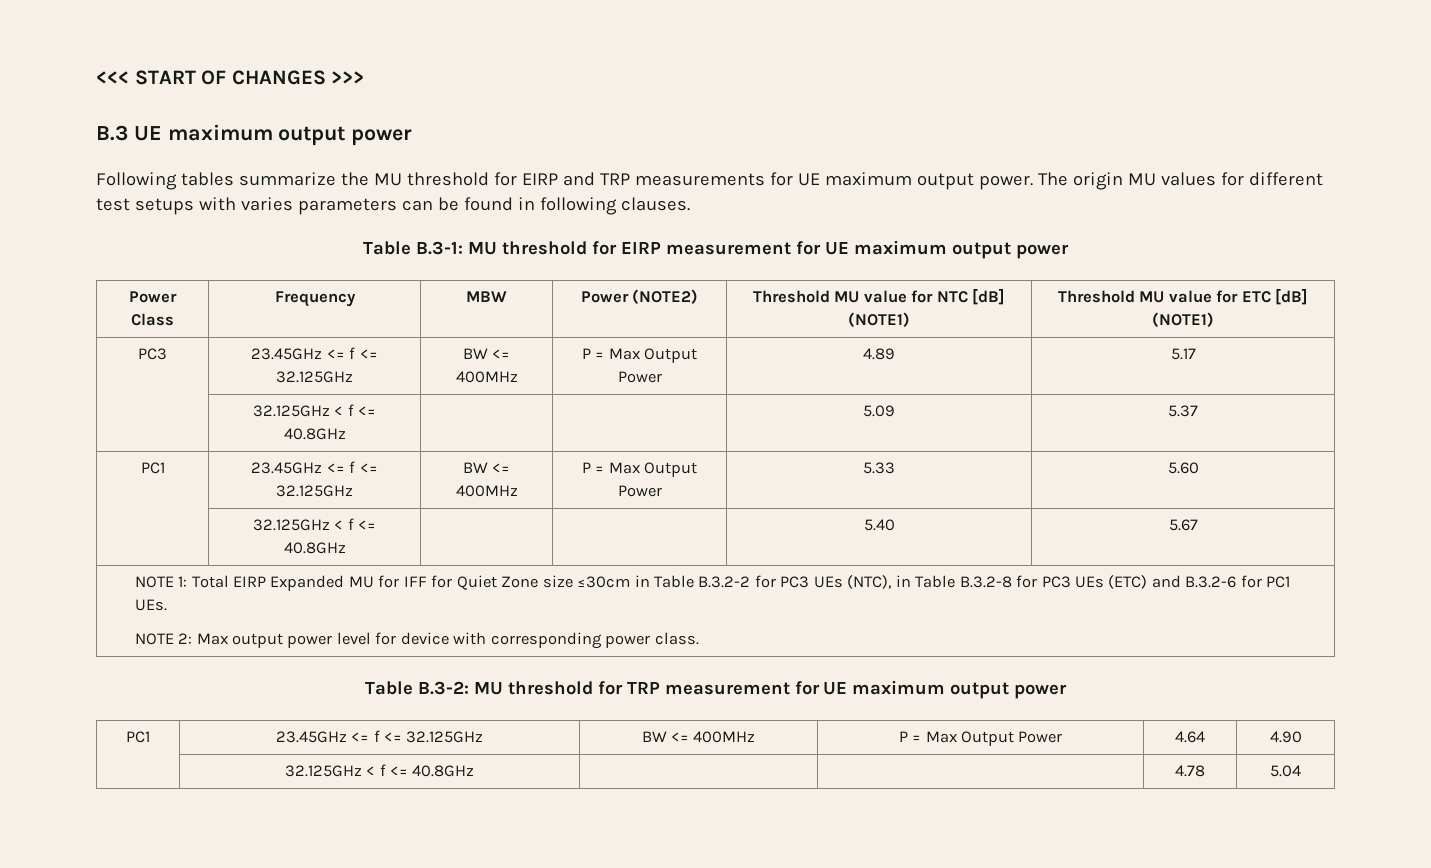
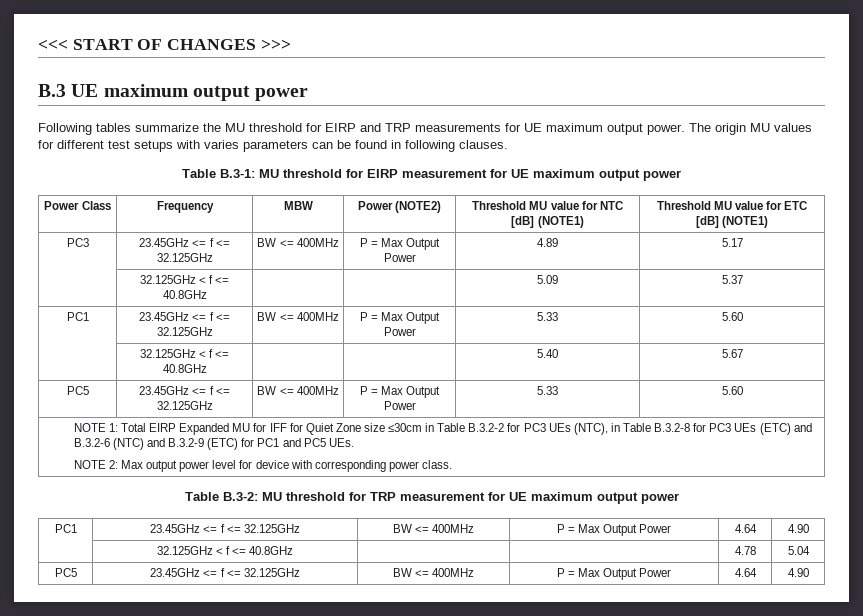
(1198, 525) none -> [66,386,89,395] [139,386,230,395] [156,401,213,410] [257,386,339,395] [359,386,441,398] [383,401,416,410] [537,386,558,395] [721,386,743,395] // PC5 | 23.45GHz <= f <= 32.125GHz | BW <= 400MHz | P = Max Output Power | 5.33 | 5.60
[1240,575,1291,588] for PC1 -> [112,438,326,450] (NTC) and B.3.2-9 (ETC) for PC1 and PC5
(1301, 771) none -> [54,568,77,577] [150,568,300,577] [392,568,475,577] [556,568,672,580] [734,568,757,577] [787,568,809,577] // PC5 | 23.45GHz <= f <= 32.125GHz | BW <= 400MHz | P = Max Output Power | 4.64 | 4.90

